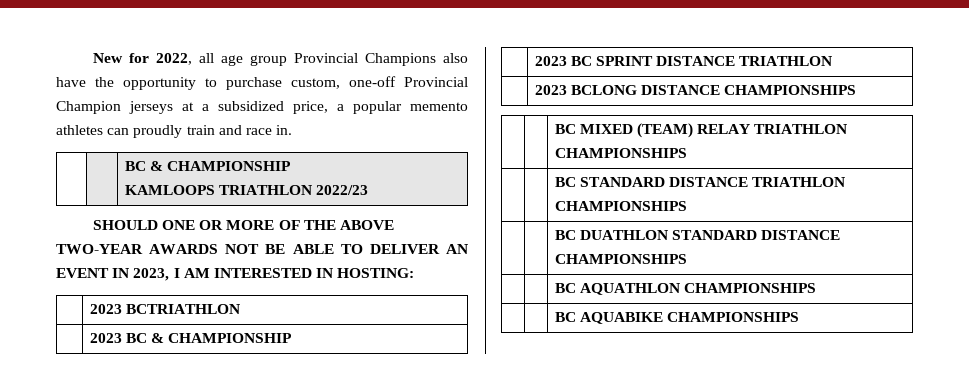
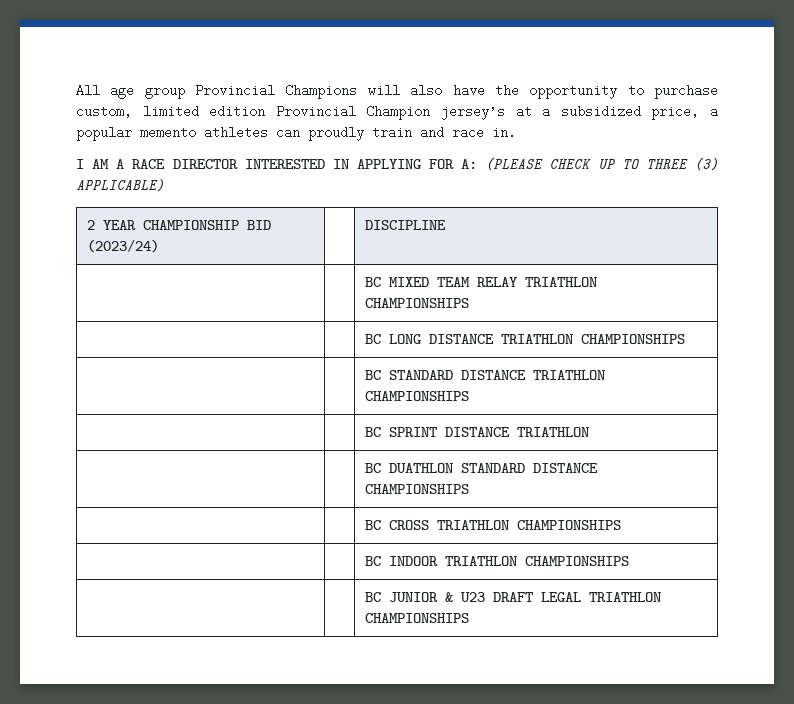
[92,53,214,65] New for 2022, all -> [76,84,100,97] All
(436, 59) none -> [367,85,400,95] will
[349,76,396,87] one-off -> [142,105,266,118] limited edition
[129,101,173,114] jerseys -> [441,105,505,120] jersey’s
[124,161,292,171] [124,185,369,195] [92,220,394,230] [56,244,469,254] [56,268,415,281] [89,304,240,314] [89,333,293,343] [534,56,833,66] [534,85,857,95] [554,123,751,138] // | | BC & CHAMPIONSHIP // KAMLOOPS TRIATHLON 2022/23 // SHOULD ONE OR MORE OF THE ABOVE TWO-YEAR AWARDS NOT BE ABLE TO DELIVER AN EVENT IN 2023, I AM INTERESTED IN HOSTING: // | 2023 BCTRIATHLON // | 2023 BC & CHAMPIONSHIP // | 2023 BC SPRINT DISTANCE TRIATHLON // | 2023 BCLONG DISTANCE CHAMPIONSHIPS // | | BC MIXED (TEAM) RELAY -> [76,157,718,171] [76,178,164,192] [87,220,272,230] [87,239,160,253] [365,220,447,230] [365,277,599,287] [365,298,470,308] [365,334,495,344] // I AM A RACE DIRECTOR INTERESTED IN APPLYING FOR A: (PLEASE CHECK UP TO THREE (3) APPLICABLE) // 2 YEAR CHAMPIONSHIP BID (2023/24) | | DISCIPLINE // | | BC MIXED TEAM RELAY TRIATHLON CHAMPIONSHIPS // | | BC LONG DISTANCE
(687, 206) none -> [365,427,591,437] // | | BC SPRINT DISTANCE TRIATHLON
[579,283,817,295] [554,312,800,324] AQUATHLON CHAMPIONSHIPS // | | BC AQUABIKE CHAMPIONSHIPS -> [389,520,622,530] [365,556,630,566] [365,592,663,602] [365,613,470,623] CROSS TRIATHLON CHAMPIONSHIPS // | | BC INDOOR TRIATHLON CHAMPIONSHIPS // | | BC JUNIOR & U23 DRAFT LEGAL TRIATHLON CHAMPIONSHIPS

